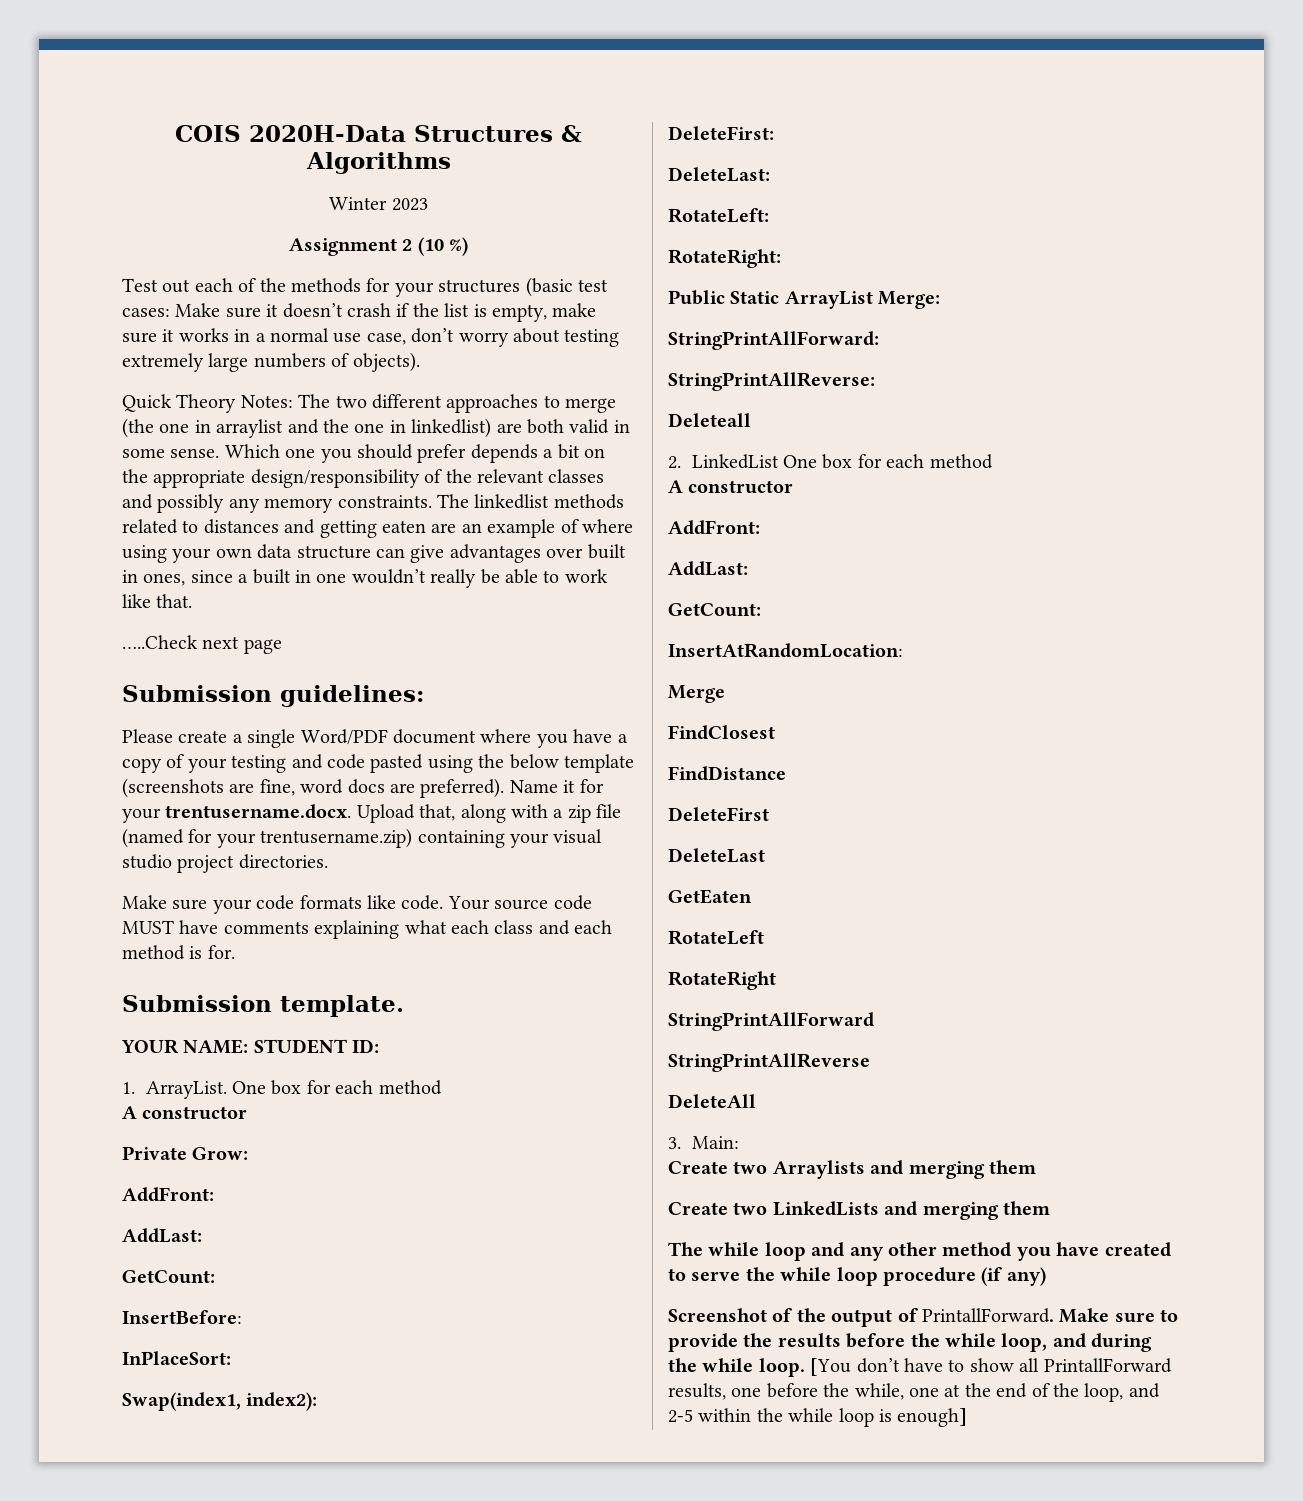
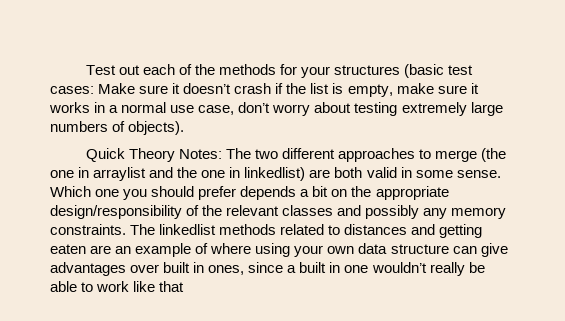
[175,125,582,142] [305,152,451,174] [329,197,428,211] [288,237,469,256] COIS 2020H-Data Structures & Algorithms // Winter 2023 // Assignment 2 (10 %) // -> (85, 70) none
[156,594,193,608] [122,635,282,654] [122,685,424,707] [122,729,628,748] [122,754,634,773] [122,778,604,798] [122,804,622,823] [122,828,603,848] [122,854,328,873] [122,895,592,914] [122,920,613,939] [122,945,235,960] [122,995,404,1017] [121,1039,380,1054] [122,1080,442,1099] [122,1106,248,1120] [122,1146,249,1160] [122,1187,214,1202] [122,1228,202,1243] [122,1270,215,1284] [122,1310,242,1324] [122,1351,231,1365] [122,1392,318,1411] [668,126,774,140] [668,167,770,182] [668,208,769,223] [668,249,781,268] [668,290,941,309] [668,331,879,350] [668,372,875,391] [668,413,751,427] [668,454,993,469] [668,480,794,494] [668,520,760,535] [668,561,748,576] [668,603,761,617] [668,643,903,658] [668,685,725,703] [668,725,775,740] [668,766,786,781] [668,807,769,821] [668,848,765,863] [668,889,752,904] [668,930,764,945] [668,971,776,990] [668,1012,874,1031] [668,1053,870,1072] [668,1094,756,1108] [668,1136,739,1149] [668,1160,1036,1179] [668,1201,1050,1220] [668,1242,1171,1261] [668,1267,1046,1286] [668,1308,1179,1327] [668,1333,1153,1352] [668,1358,1172,1377] [668,1383,1160,1402] [668,1408,968,1427] that. // …..Check next page // Submission guidelines: // Please create a single Word/PDF document where you have a copy of your testing and code pasted using the below template (screenshots are fine, word docs are preferred). Name it for your trentusername.docx. Upload that, along with a zip file (named for your trentusername.zip) containing your visual studio project directories. // Make sure your code formats like code. Your source code MUST have comments explaining what each class and each method is for. // Submission template. // YOUR NAME: STUDENT ID: // 1. ArrayList. One box for each method // A constructor // Private Grow: // AddFront: // AddLast: // GetCount: // InsertBefore: // InPlaceSort: // Swap(index1, index2): // DeleteFirst: // DeleteLast: // RotateLeft: // RotateRight: // Public Static ArrayList Merge: // StringPrintAllForward: // StringPrintAllReverse: // Deleteall // 2. LinkedList One box for each method // A constructor // AddFront: // AddLast: // GetCount: // InsertAtRandomLocation: // Merge // FindClosest // FindDistance // DeleteFirst // DeleteLast // GetEaten // RotateLeft // RotateRight // StringPrintAllForward // StringPrintAllReverse // DeleteAll // 3. Main: // Create two Arraylists and merging them // Create two LinkedLists and merging them // The while loop and any other method you have created to serve the while loop procedure (if any) // Screenshot of the output of PrintallForward. Make sure to provide the results before the while loop, and during the while loop. [You don’t have to show all PrintallForward results, one before the while, one at the end of the loop, and 2-5 within the while loop is enough] -> [159,281,185,292] that

